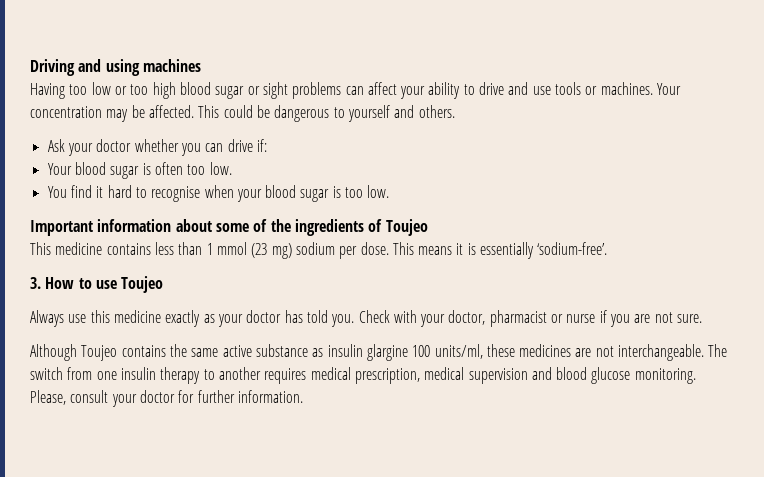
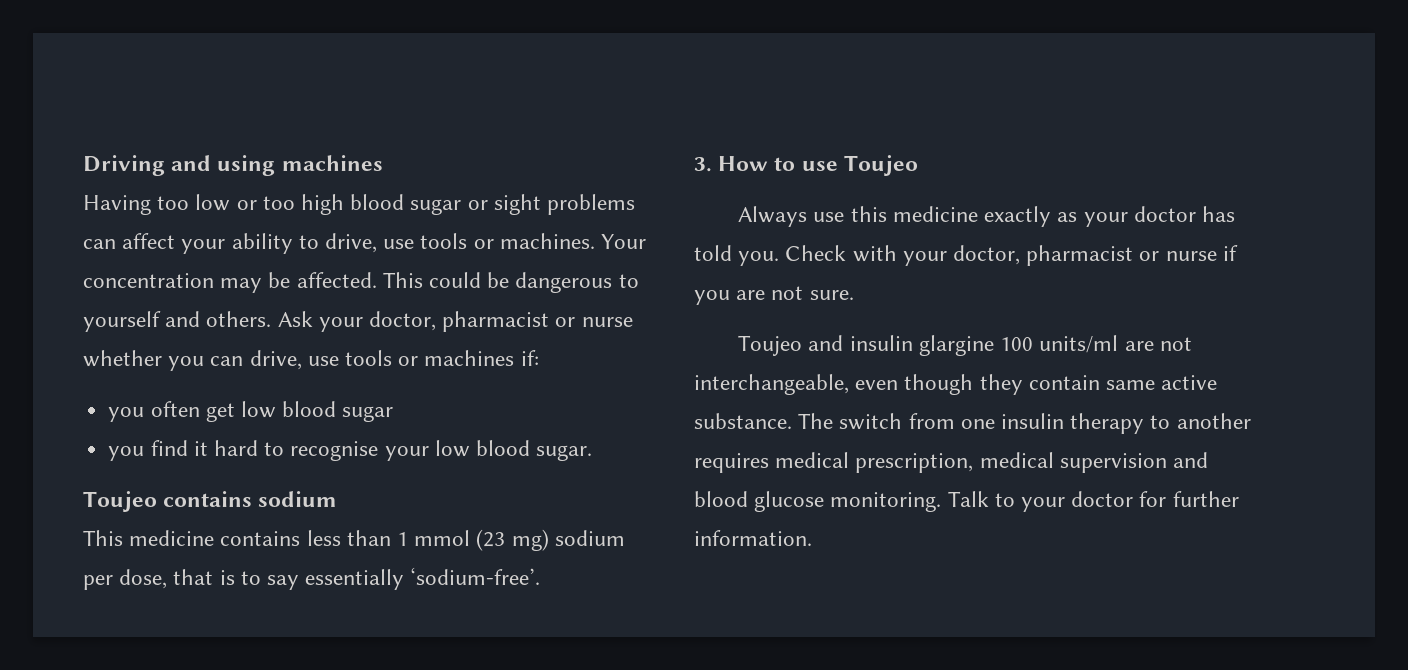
[479,82,529,95] drive and -> [325,233,378,253] drive,
(455, 111) // -> (272, 319) none
[96,139,267,156] [47,162,232,179] [47,186,67,198] doctor whether you can drive if: // Your blood sugar is often too low. // You -> [369,311,633,332] [83,350,539,371] [108,401,394,422] [108,446,145,461] doctor, pharmacist or nurse whether you can drive, use tools or machines if: // you often get low blood sugar // you
[204,185,390,202] [30,219,428,236] when your blood sugar is too low. // Important information about some of the ingredients of Toujeo -> [384,440,593,461] [83,491,338,512] your low blood sugar. // Toujeo contains sodium
[360,242,476,255] dose. This means it is -> [119,569,300,590] dose, that is to say
[30,344,705,361] Although Toujeo contains the same active substance as insulin glargine 100 units/ml, these medicines are not interchangeable. -> [738,335,1192,356] [694,374,1218,395] [694,413,792,429] Toujeo and insulin glargine 100 units/ml are not interchangeable, even though they contain same active substance.
[30,390,109,405] Please, consult -> [947,491,1015,507] Talk to

